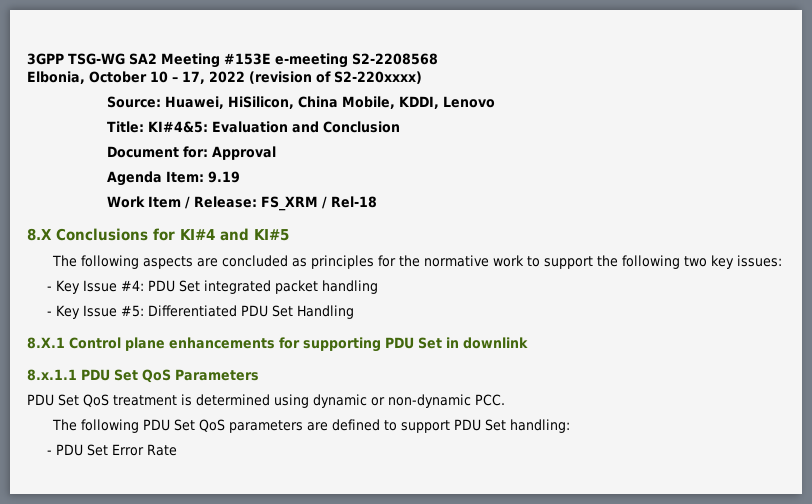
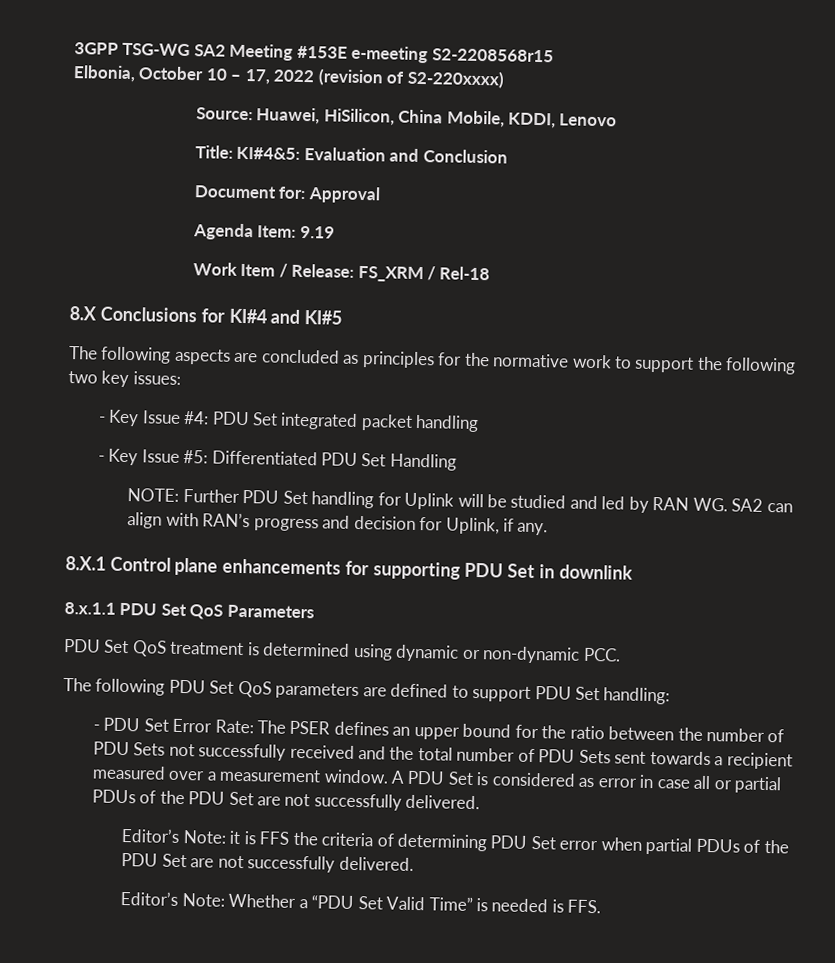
[352,53,438,65] S2-2208568 -> [431,48,554,63] S2-2208568r15
(354, 312) none -> [127,488,793,513] [127,512,549,536] // NOTE: Further PDU Set handling for Uplink will be studied and led by RAN WG. SA2 can align with RAN’s progress and decision for Uplink, if any.
[146,444,177,456] Rate -> [214,719,785,743] [92,741,793,770] [91,765,781,794] [91,789,481,811] [121,827,789,855] [121,852,414,873] [120,890,602,914] Rate: The PSER defines an upper bound for the ratio between the number of PDU Sets not successfully received and the total number of PDU Sets sent towards a recipient measured over a measurement window. A PDU Set is considered as error in case all or partial PDUs of the PDU Set are not successfully delivered. // Editor’s Note: it is FFS the criteria of determining PDU Set error when partial PDUs of the PDU Set are not successfully delivered. // Editor’s Note: Whether a “PDU Set Valid Time” is needed is FFS.

